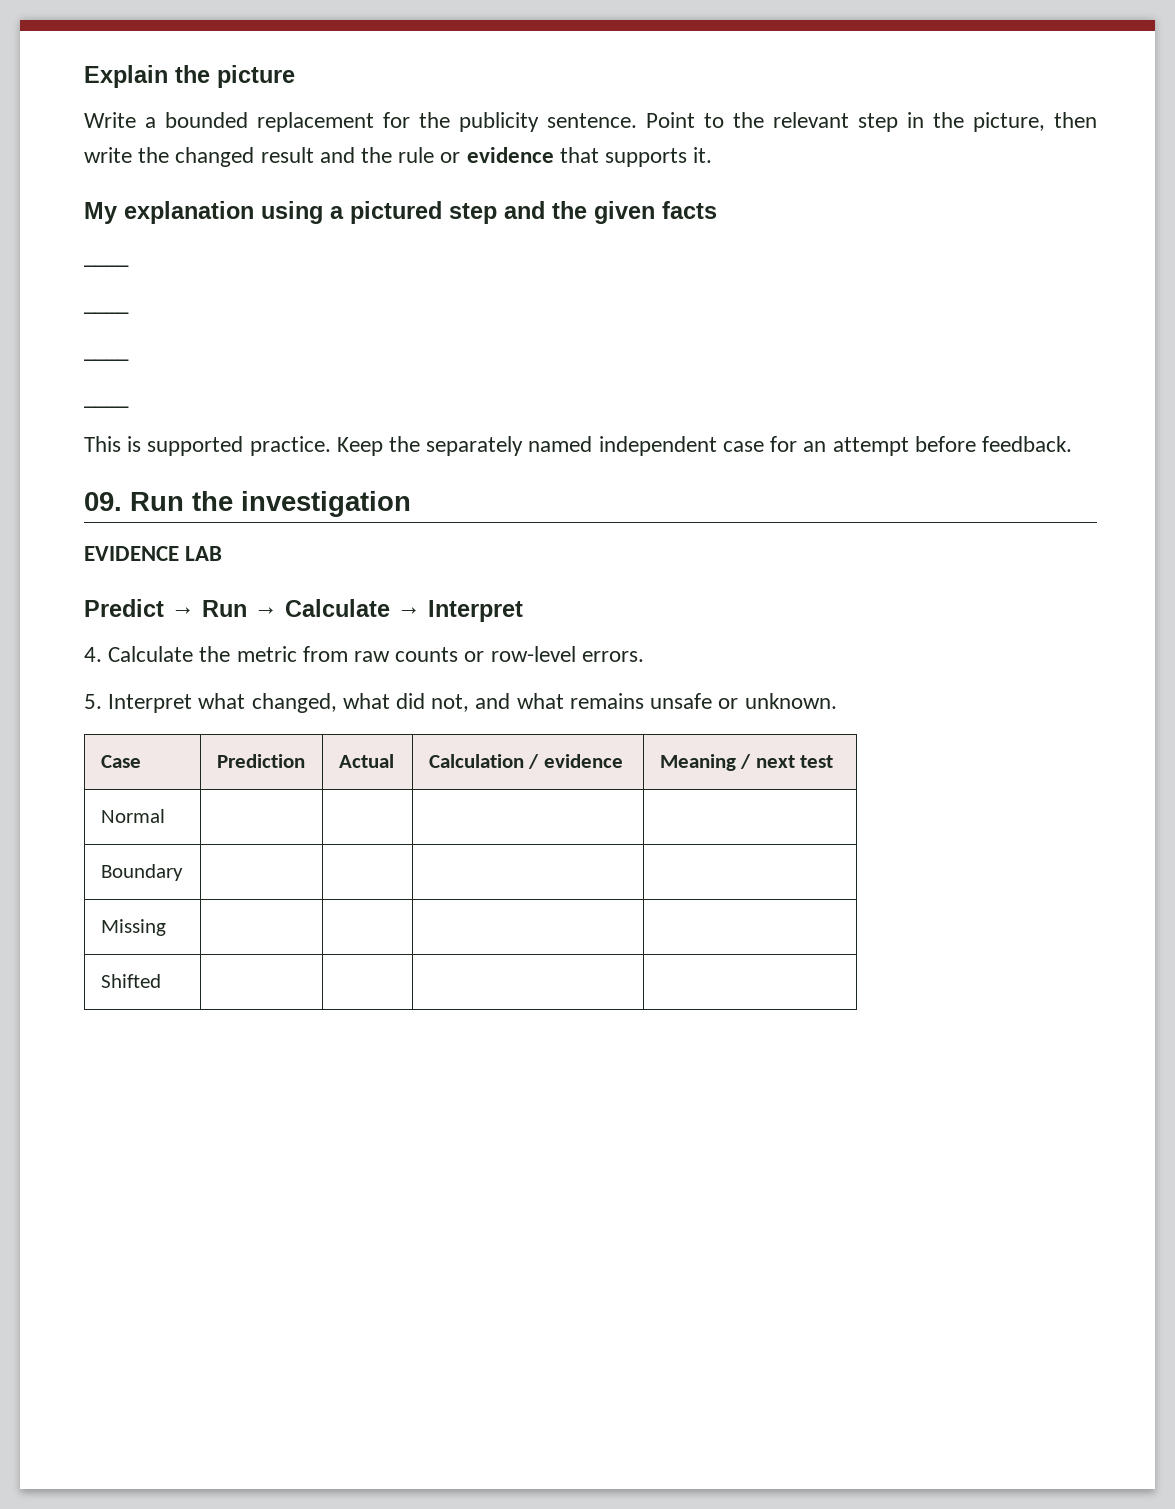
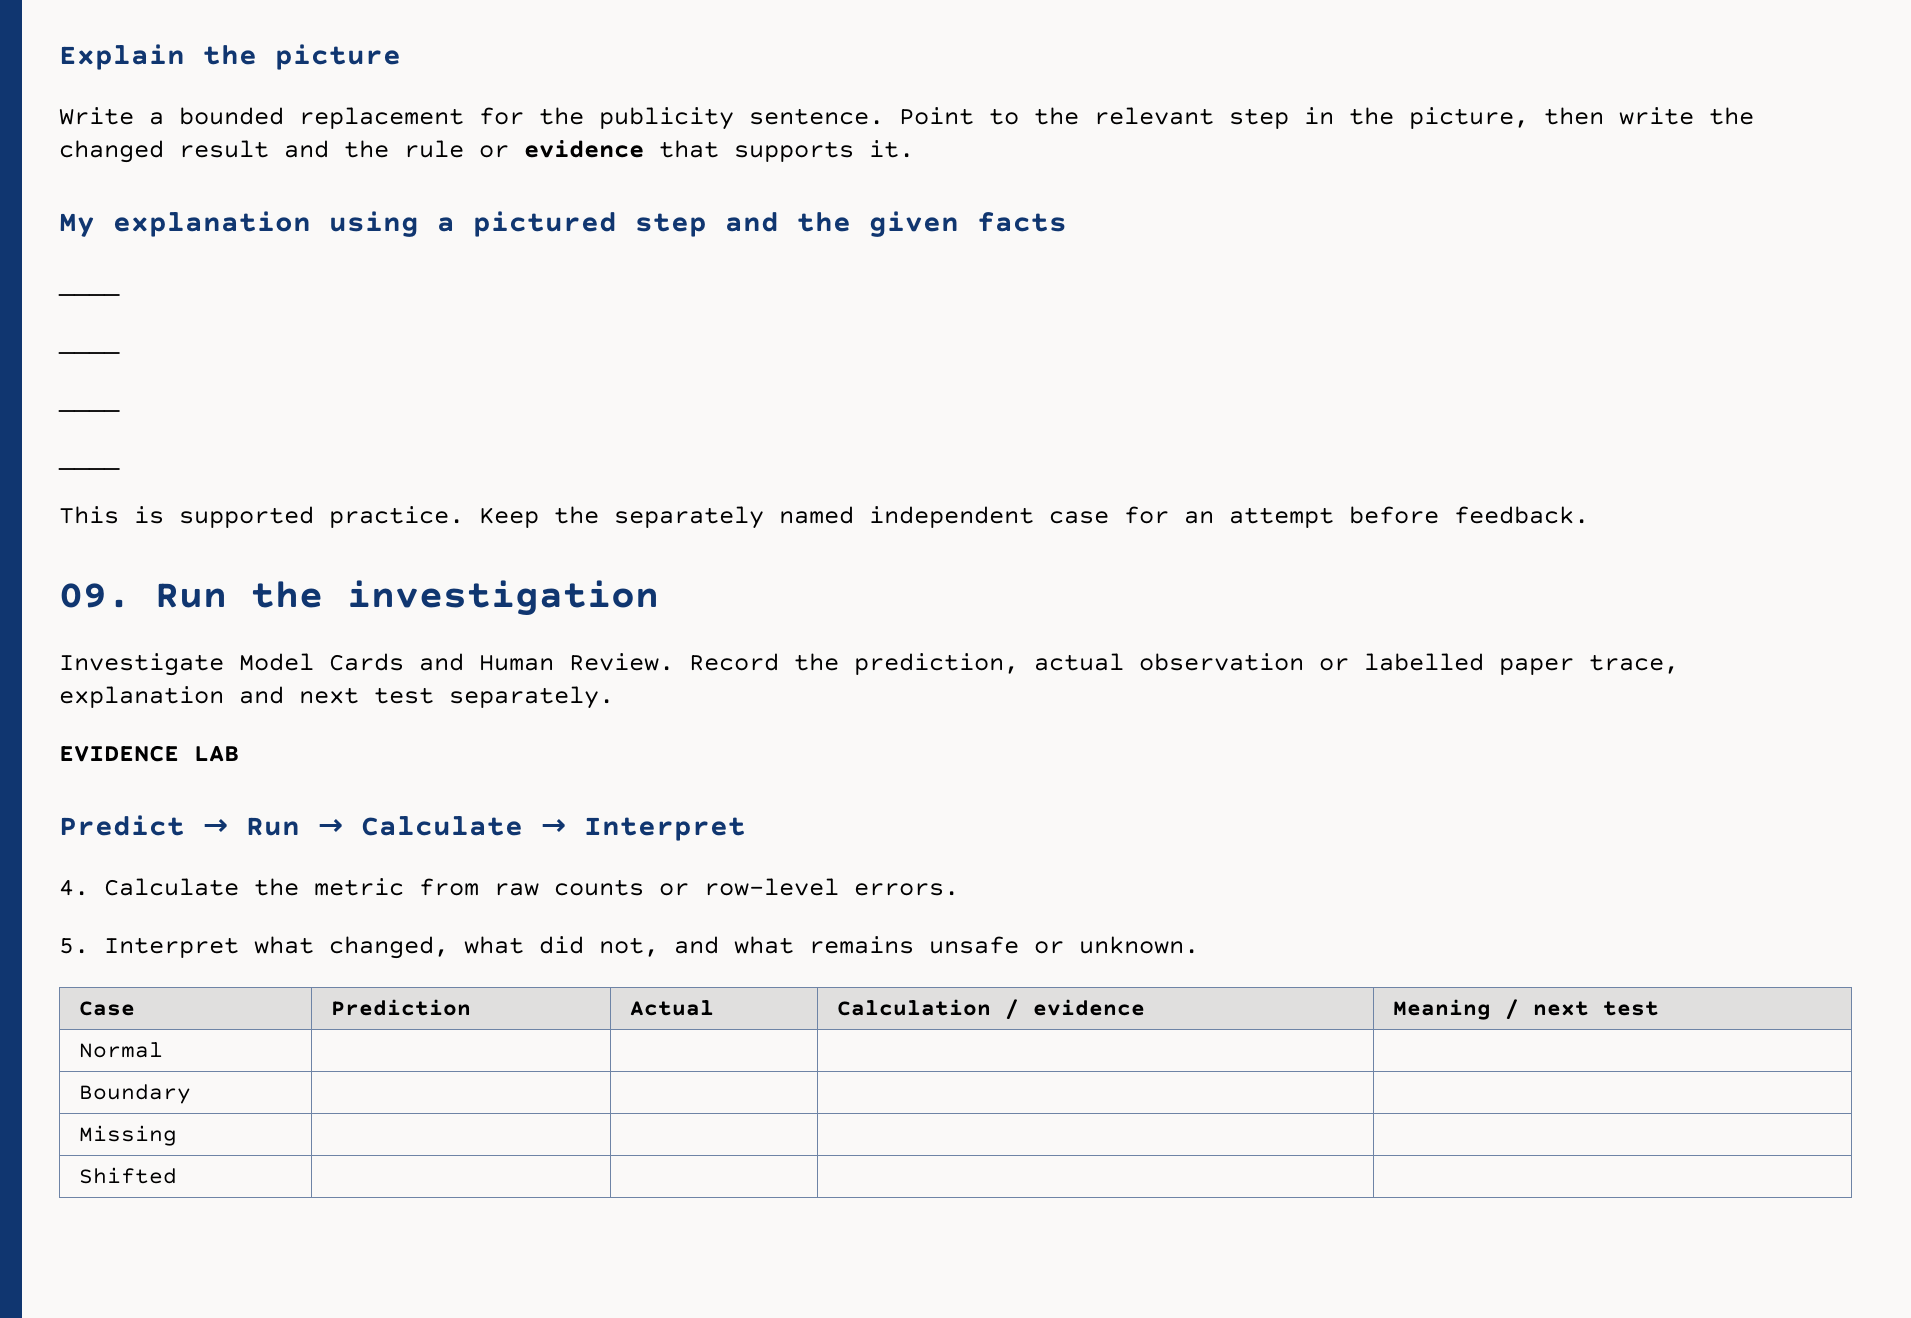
(411, 504) none -> [59,653,1679,676] [59,686,614,709] // Investigate Model Cards and Human Review. Record the prediction, actual observation or labelled paper trace, explanation and next test separately.

